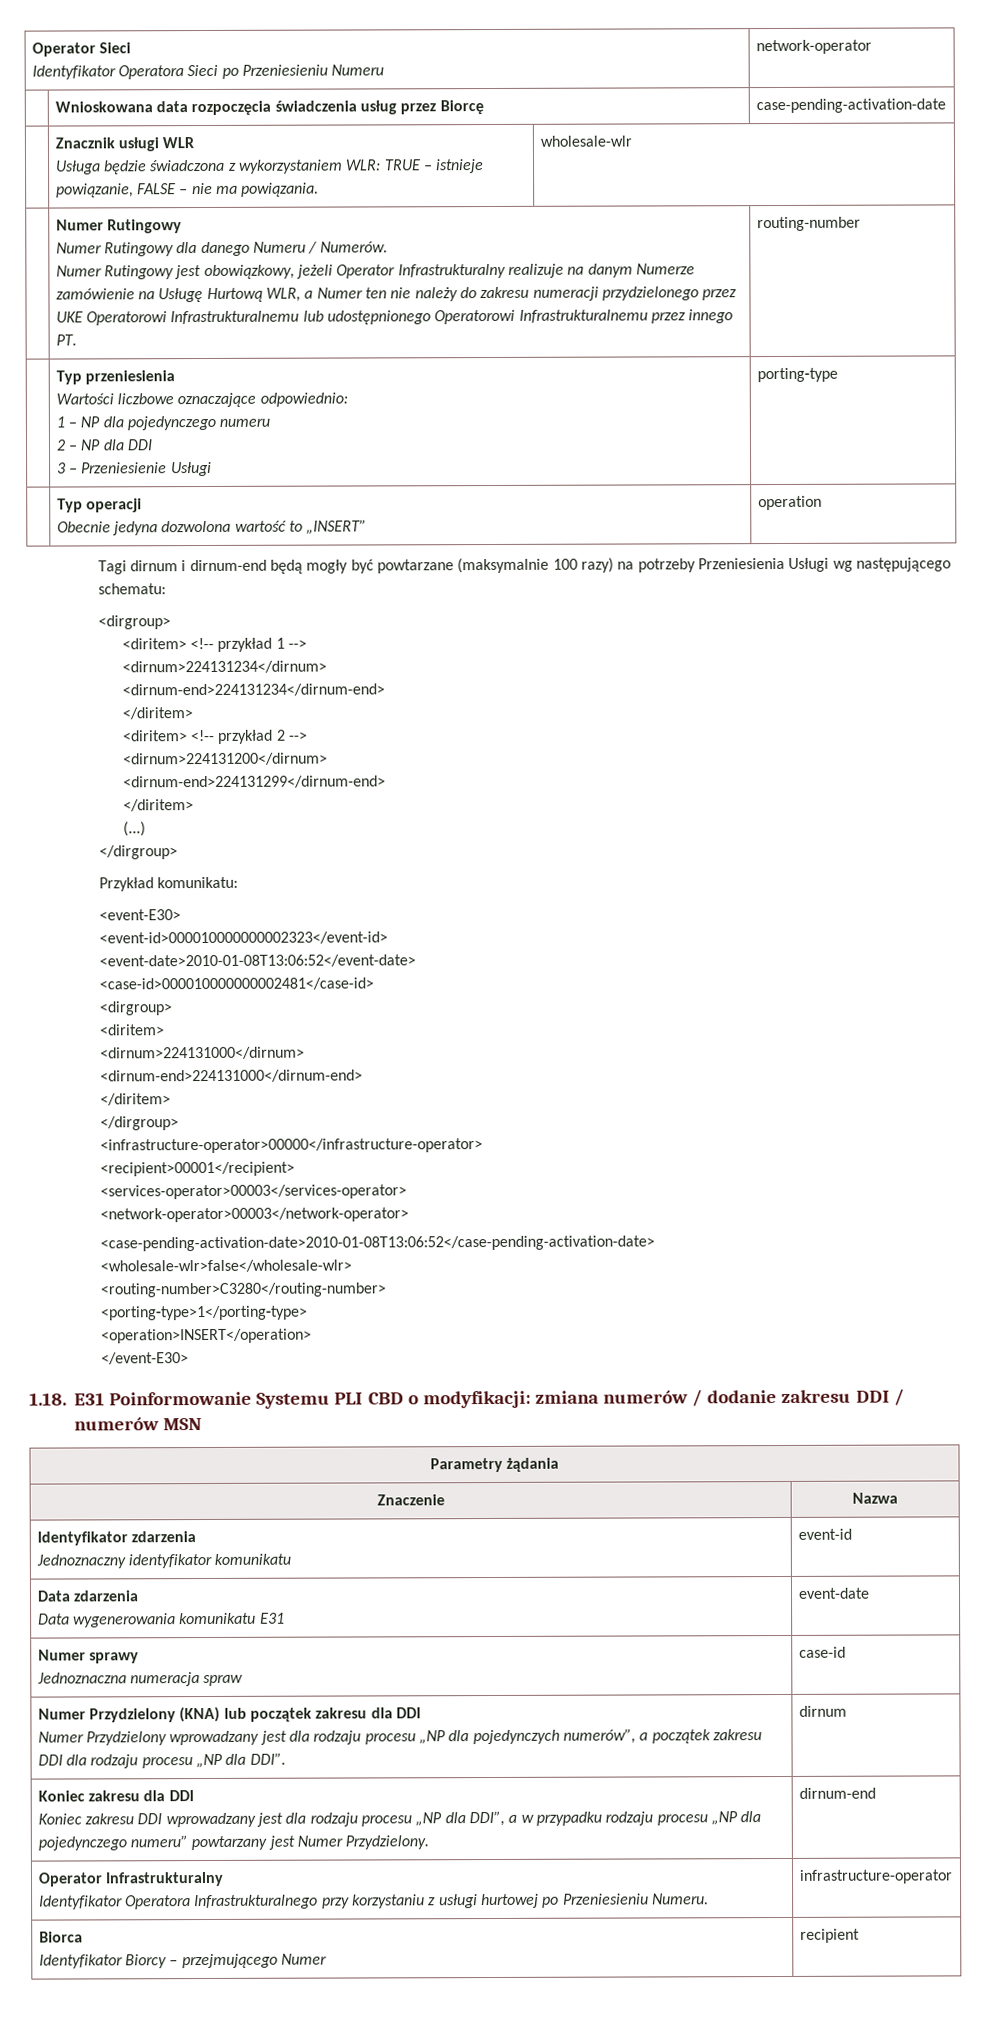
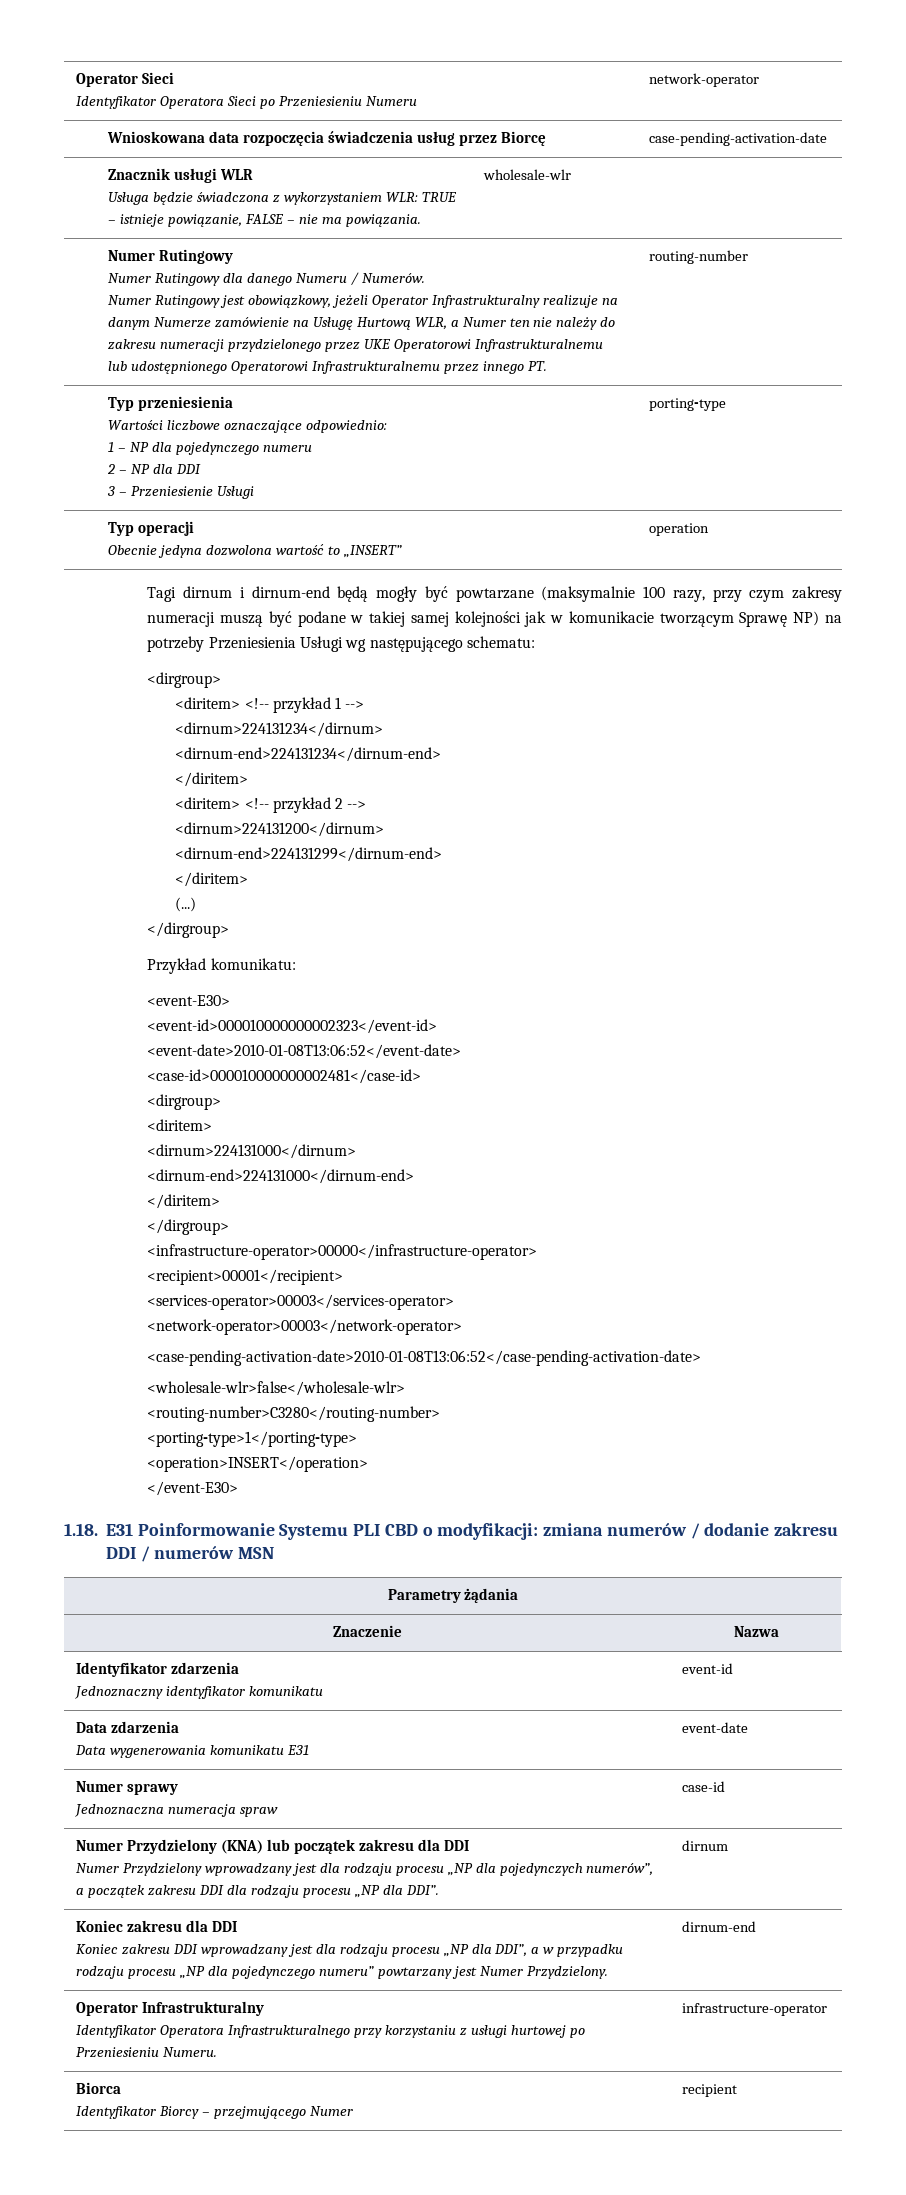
[580,557,614,573] razy) -> [672,586,843,602] [147,611,820,627] razy, przy czym zakresy numeracji muszą być podane w takiej samej kolejności jak w komunikacie tworzącym Sprawę NP)

